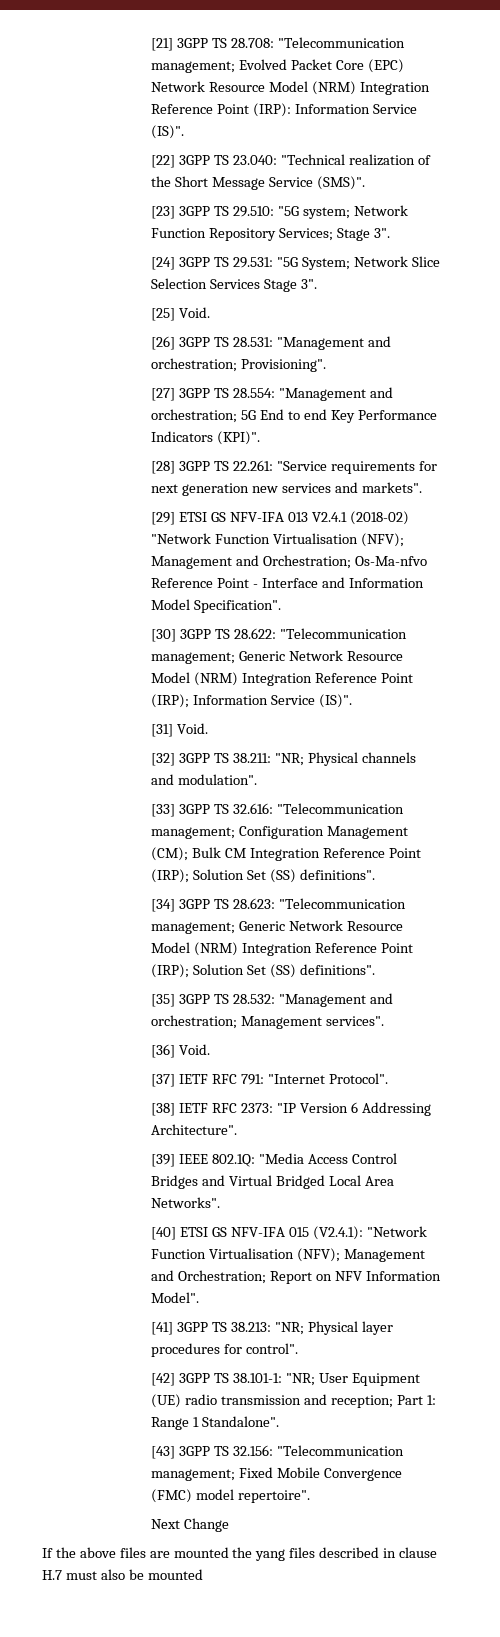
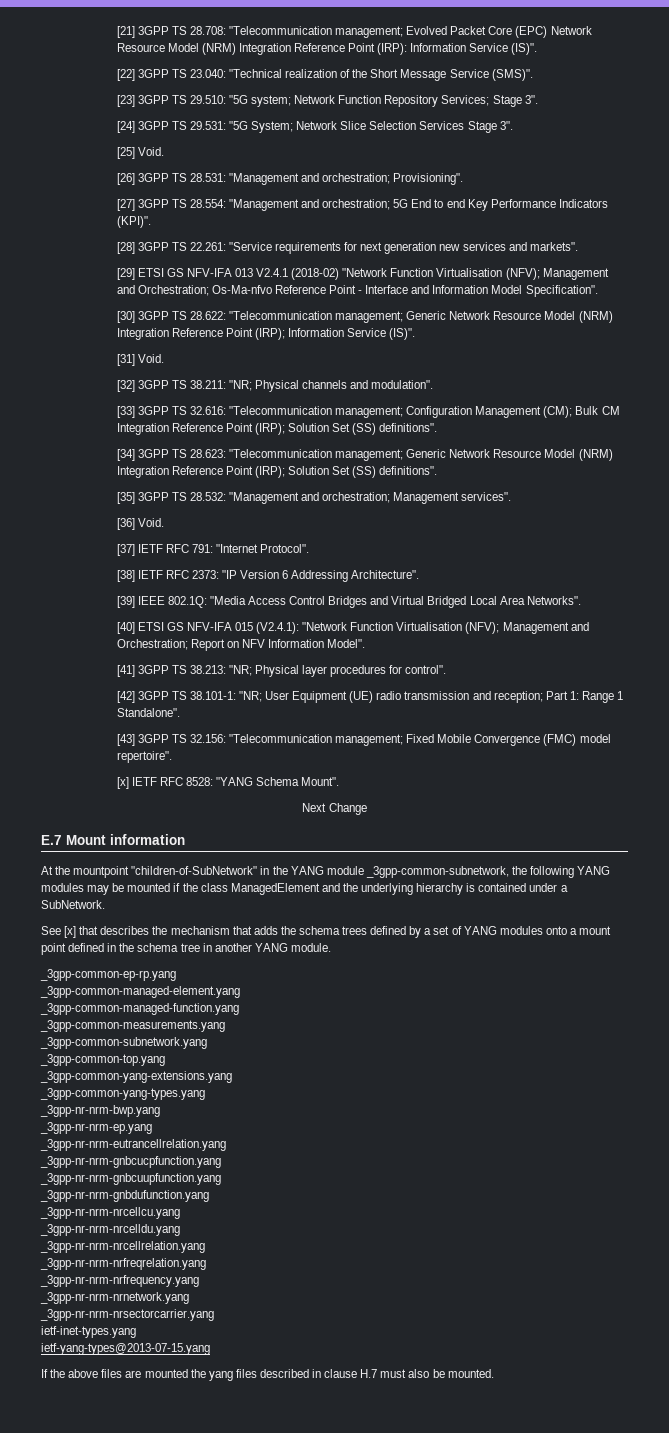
[151,1518,230,1532] Next Change -> [116,777,340,789] [302,803,367,815] [41,834,185,845] [41,866,611,878] [41,883,568,895] [41,900,105,909] [41,926,612,938] [41,943,331,955] [40,969,176,981] [40,986,240,998] [40,1003,239,1015] [40,1020,225,1032] [40,1037,207,1049] [40,1054,165,1066] [40,1071,232,1083] [40,1088,205,1100] [40,1105,160,1117] [40,1122,152,1134] [40,1139,226,1151] [40,1156,221,1168] [40,1173,221,1185] [40,1190,209,1202] [40,1207,180,1219] [40,1224,180,1236] [40,1241,205,1253] [40,1258,206,1270] [40,1275,199,1287] [40,1292,189,1304] [40,1309,214,1321] [41,1326,136,1338] [41,1343,210,1355] [x] IETF RFC 8528: "YANG Schema Mount". // Next Change // E.7 Mount information // At the mountpoint "children-of-SubNetwork" in the YANG module _3gpp-common-subnetwork, the following YANG modules may be mounted if the class ManagedElement and the underlying hierarchy is contained under a SubNetwork. // See [x] that describes the mechanism that adds the schema trees defined by a set of YANG modules onto a mount point defined in the schema tree in another YANG module. // _3gpp-common-ep-rp.yang // _3gpp-common-managed-element.yang // _3gpp-common-managed-function.yang // _3gpp-common-measurements.yang // _3gpp-common-subnetwork.yang // _3gpp-common-top.yang // _3gpp-common-yang-extensions.yang // _3gpp-common-yang-types.yang // _3gpp-nr-nrm-bwp.yang // _3gpp-nr-nrm-ep.yang // _3gpp-nr-nrm-eutrancellrelation.yang // _3gpp-nr-nrm-gnbcucpfunction.yang // _3gpp-nr-nrm-gnbcuupfunction.yang // _3gpp-nr-nrm-gnbdufunction.yang // _3gpp-nr-nrm-nrcellcu.yang // _3gpp-nr-nrm-nrcelldu.yang // _3gpp-nr-nrm-nrcellrelation.yang // _3gpp-nr-nrm-nrfreqrelation.yang // _3gpp-nr-nrm-nrfrequency.yang // _3gpp-nr-nrm-nrnetwork.yang // _3gpp-nr-nrm-nrsectorcarrier.yang // ietf-inet-types.yang // ietf-yang-types@2013-07-15.yang
[147,1569,203,1580] mounted -> [447,1369,494,1378] mounted.

